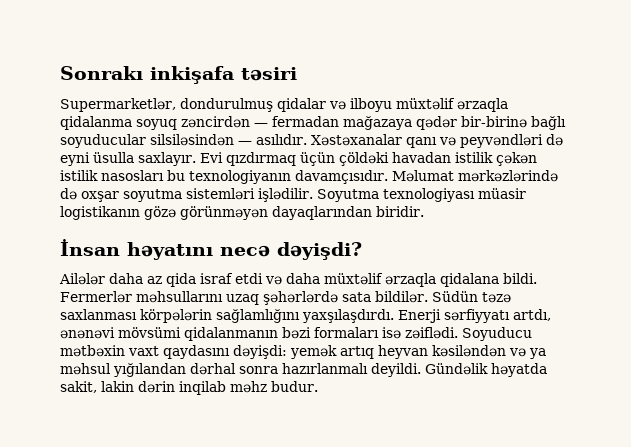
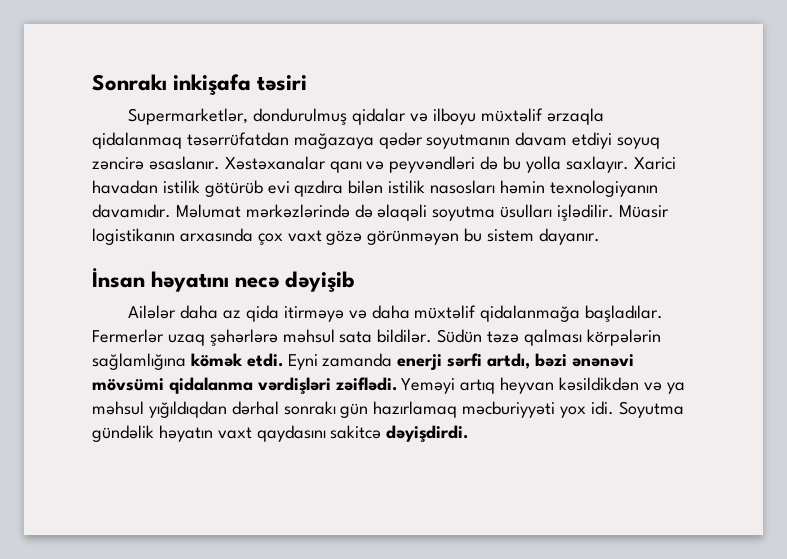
[60,116,566,130] [60,134,307,148] qidalanma soyuq zəncirdən — fermadan mağazaya qədər bir-birinə bağlı soyuducular silsiləsindən — asılıdır. -> [92,132,661,149] [92,156,220,170] qidalanmaq təsərrüfatdan mağazaya qədər soyutmanın davam etdiyi soyuq zəncirə əsaslanır.
[60,152,537,166] [60,170,558,184] [60,188,526,202] [60,206,424,220] eyni üsulla saxlayır. Evi qızdırmaq üçün çöldəki havadan istilik çəkən istilik nasosları bu texnologiyanın davamçısıdır. Məlumat mərkəzlərində də oxşar soyutma sistemləri işlədilir. Soyutma texnologiyası müasir logistikanın gözə görünməyən dayaqlarından biridir. -> [503,156,676,173] [92,180,658,197] [92,204,669,221] [92,228,600,245] bu yolla saxlayır. Xarici havadan istilik götürüb evi qızdıra bilən istilik nasosları həmin texnologiyanın davamıdır. Məlumat mərkəzlərində də əlaqəli soyutma üsulları işlədilir. Müasir logistikanın arxasında çox vaxt gözə görünməyən bu sistem dayanır.
[277,242,362,260] dəyişdi? -> [285,271,356,292] dəyişib
[200,273,263,284] israf etdi -> [283,306,344,322] itirməyə
[385,273,537,287] [60,291,511,305] [60,309,551,323] [60,327,532,341] [60,345,337,359] ərzaqla qidalana bildi. Fermerlər məhsullarını uzaq şəhərlərdə sata bildilər. Südün təzə saxlanması körpələrin sağlamlığını yaxşılaşdırdı. Enerji sərfiyyatı artdı, ənənəvi mövsümi qidalanmanın bəzi formaları isə zəiflədi. Soyuducu mətbəxin vaxt qaydasını dəyişdi: yemək -> [480,305,664,322] [92,329,661,346] [92,353,634,370] [92,377,456,394] qidalanmağa başladılar. Fermerlər uzaq şəhərlərə məhsul sata bildilər. Südün təzə qalması körpələrin sağlamlığına kömək etdi. Eyni zamanda enerji sərfi artdı, bəzi ənənəvi mövsümi qidalanma vərdişləri zəiflədi. Yeməyi
[432,345,506,357] kəsiləndən -> [559,377,640,391] kəsildikdən
[113,363,547,377] [60,381,318,395] yığılandan dərhal sonra hazırlanmalı deyildi. Gündəlik həyatda sakit, lakin dərin inqilab məhz budur. -> [148,401,684,418] [92,425,469,442] yığıldıqdan dərhal sonrakı gün hazırlamaq məcburiyyəti yox idi. Soyutma gündəlik həyatın vaxt qaydasını sakitcə dəyişdirdi.

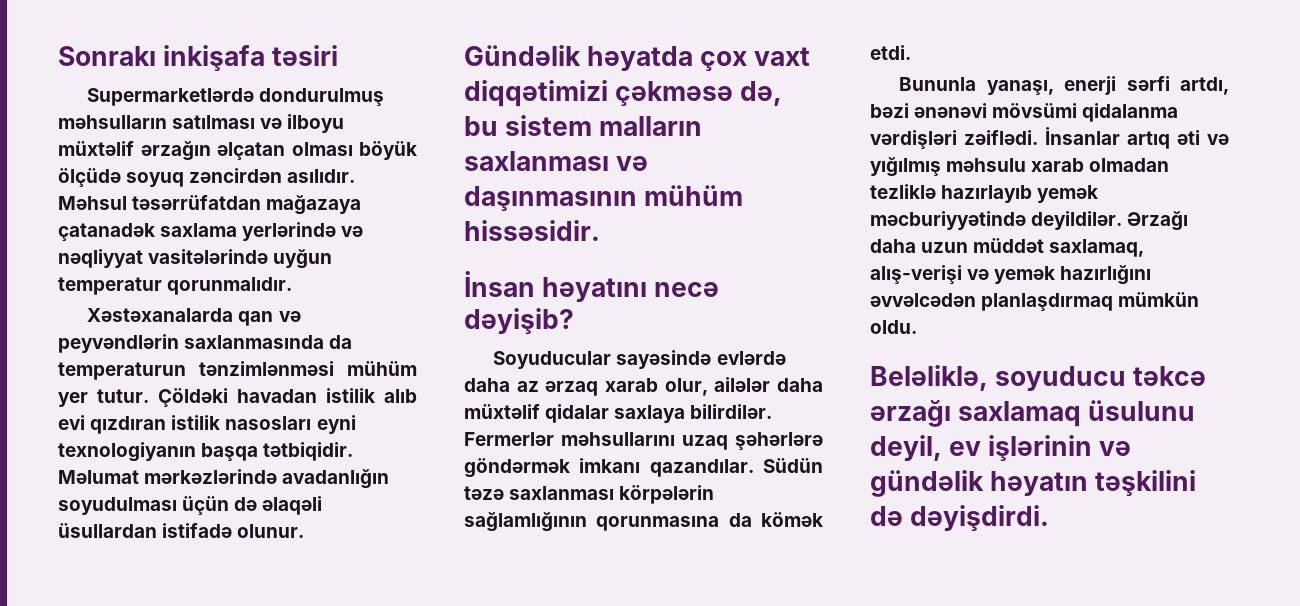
[128,108,604,125] [92,132,661,149] [92,156,676,173] [92,180,658,197] [92,204,669,221] [92,228,600,245] [92,268,356,292] [128,305,664,322] [92,329,661,346] [92,353,186,370] Supermarketlər, dondurulmuş qidalar və ilboyu müxtəlif ərzaqla qidalanmaq təsərrüfatdan mağazaya qədər soyutmanın davam etdiyi soyuq zəncirə əsaslanır. Xəstəxanalar qanı və peyvəndləri də bu yolla saxlayır. Xarici havadan istilik götürüb evi qızdıra bilən istilik nasosları həmin texnologiyanın davamıdır. Məlumat mərkəzlərində də əlaqəli soyutma üsulları işlədilir. Müasir logistikanın arxasında çox vaxt gözə görünməyən bu sistem dayanır. // İnsan həyatını necə dəyişib // Ailələr daha az qida itirməyə və daha müxtəlif qidalanmağa başladılar. Fermerlər uzaq şəhərlərə məhsul sata bildilər. Südün təzə qalması körpələrin sağlamlığına -> [87,88,385,106] [58,114,345,133] [58,141,417,161] [58,168,356,187] [58,195,362,215] [58,222,364,241] [58,249,333,269] [58,277,293,295] [87,308,301,326] [58,334,353,353] [58,361,417,380] [58,388,417,407] [58,415,356,434] [58,442,354,462] [58,469,390,489] [58,496,323,515] [58,523,305,538] [464,45,811,72] [464,80,783,107] [464,115,703,136] [464,151,649,171] [464,185,744,211] [464,220,600,241] [464,271,720,303] [464,308,574,335] [493,350,786,369] [464,377,823,396] [464,404,773,423] [464,432,823,450] [464,458,823,478] [464,485,715,504] [464,512,752,532] Supermarketlərdə dondurulmuş məhsulların satılması və ilboyu müxtəlif ərzağın əlçatan olması böyük ölçüdə soyuq zəncirdən asılıdır. Məhsul təsərrüfatdan mağazaya çatanadək saxlama yerlərində və nəqliyyat vasitələrində uyğun temperatur qorunmalıdır. // Xəstəxanalarda qan və peyvəndlərin saxlanmasında da temperaturun tənzimlənməsi mühüm yer tutur. Çöldəki havadan istilik alıb evi qızdıran istilik nasosları eyni texnologiyanın başqa tətbiqidir. Məlumat mərkəzlərində avadanlığın soyudulması üçün də əlaqəli üsullardan istifadə olunur. // Gündəlik həyatda çox vaxt diqqətimizi çəkməsə də, bu sistem malların saxlanması və daşınmasının mühüm hissəsidir. // İnsan həyatını necə dəyişib? // Soyuducular sayəsində evlərdə daha az ərzaq xarab olur, ailələr daha müxtəlif qidalar saxlaya bilirdilər. Fermerlər məhsullarını uzaq şəhərlərə göndərmək imkanı qazandılar. Südün təzə saxlanması körpələrin sağlamlığının qorunmasına da
[287,353,393,370] Eyni zamanda -> [899,77,1054,95] // Bununla yanaşı,
[401,377,685,394] [92,401,684,418] [92,425,382,442] Yeməyi artıq heyvan kəsildikdən və ya məhsul yığıldıqdan dərhal sonrakı gün hazırlamaq məcburiyyəti yox idi. Soyutma gündəlik həyatın vaxt qaydasını sakitcə -> [1045,127,1229,149] [870,157,1170,177] [870,184,1099,203] [870,211,1189,231] [870,238,1145,257] [870,265,1152,285] [870,292,1200,311] [870,320,917,334] [870,365,1207,392] [870,400,1196,427] [870,435,1132,462] [870,470,1197,497] [870,506,903,526] İnsanlar artıq əti və yığılmış məhsulu xarab olmadan tezliklə hazırlayıb yemək məcburiyyətində deyildilər. Ərzağı daha uzun müddət saxlamaq, alış-verişi və yemək hazırlığını əvvəlcədən planlaşdırmaq mümkün oldu. // Beləliklə, soyuducu təkcə ərzağı saxlamaq üsulunu deyil, ev işlərinin və gündəlik həyatın təşkilini də

